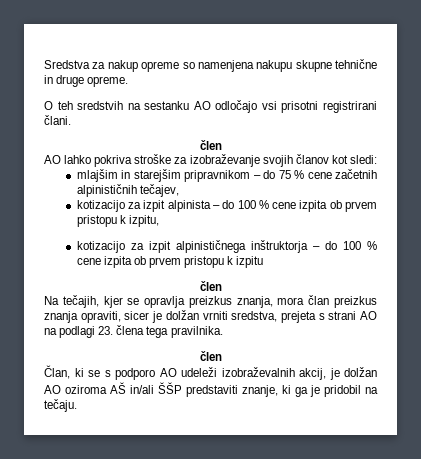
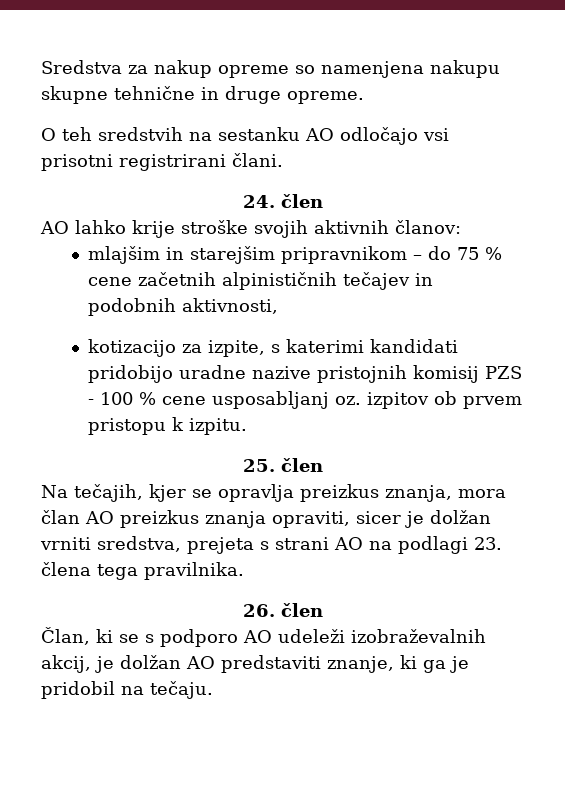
(71, 120) none -> [242,195,275,208] 24.
[94,154,377,167] pokriva stroške za izobraževanje svojih članov kot sledi: -> [132,220,461,238] krije stroške svojih aktivnih članov:
[139,184,179,197] [76,200,378,212] [76,215,160,227] [76,240,378,253] [76,256,264,268] tečajev, // kotizacijo za izpit alpinista – do 100 % cene izpita ob prvem pristopu k izpitu, // kotizacijo za izpit alpinističnega inštruktorja – do 100 % cene izpita ob prvem pristopu k izpitu // -> [342,272,433,290] [87,298,278,316] [87,339,458,357] [87,365,522,383] [87,391,522,409] [87,417,247,435] [242,459,275,472] tečajev in podobnih aktivnosti, // kotizacijo za izpite, s katerimi kandidati pridobijo uradne nazive pristojnih komisij PZS - 100 % cene usposabljanj oz. izpitov ob prvem pristopu k izpitu. // 25.
(330, 300) none -> [85,511,114,524] AO
(223, 332) none -> [242,604,275,617] 26.
[65,382,182,394] oziroma AŠ in/ali ŠŠP -> (215, 662) none

